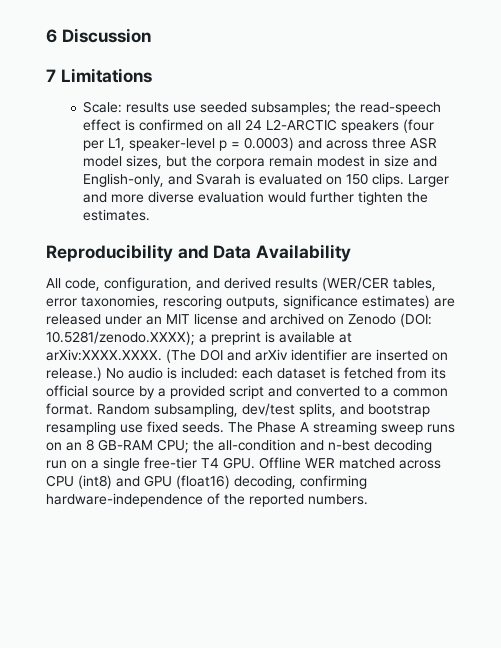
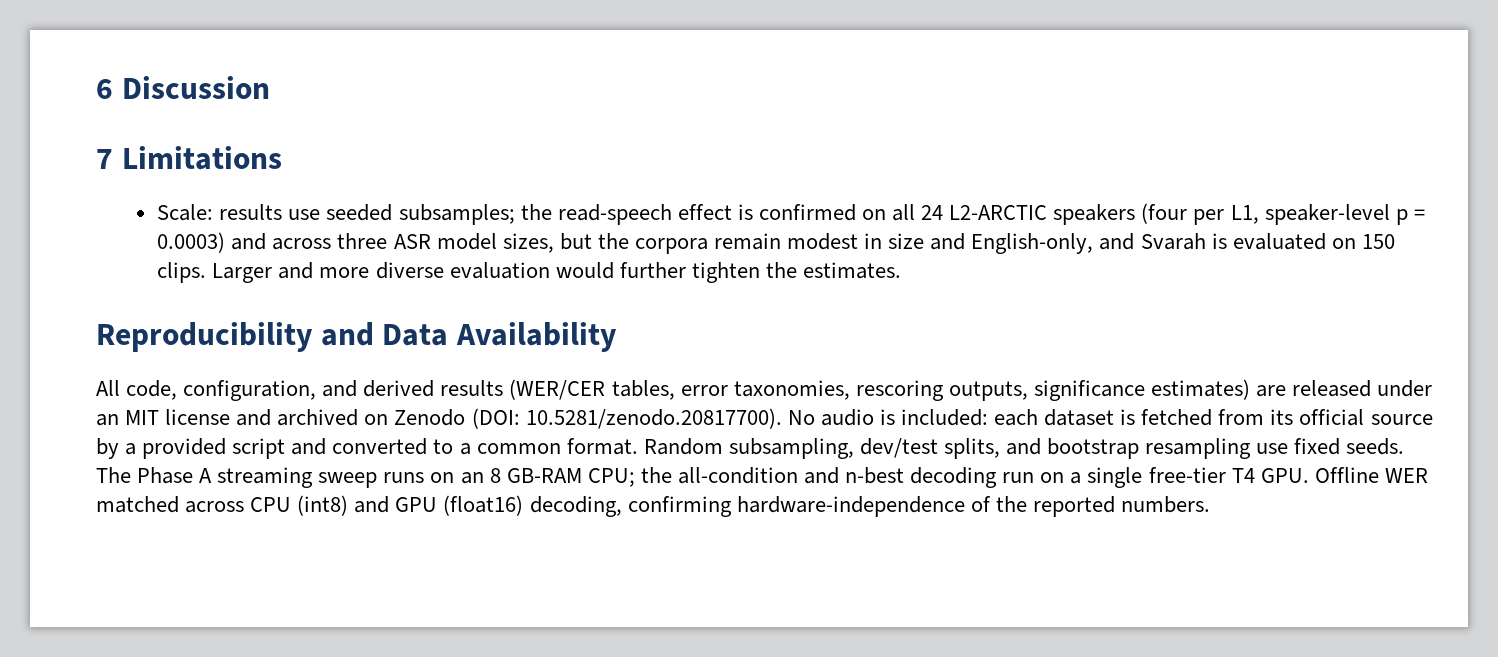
[46,331,352,345] [46,349,448,363] [46,367,102,381] 10.5281/zenodo.XXXX); a preprint is available at arXiv:XXXX.XXXX. (The DOI and arXiv identifier are inserted on release.) -> [525,408,782,429] 10.5281/zenodo.20817700).

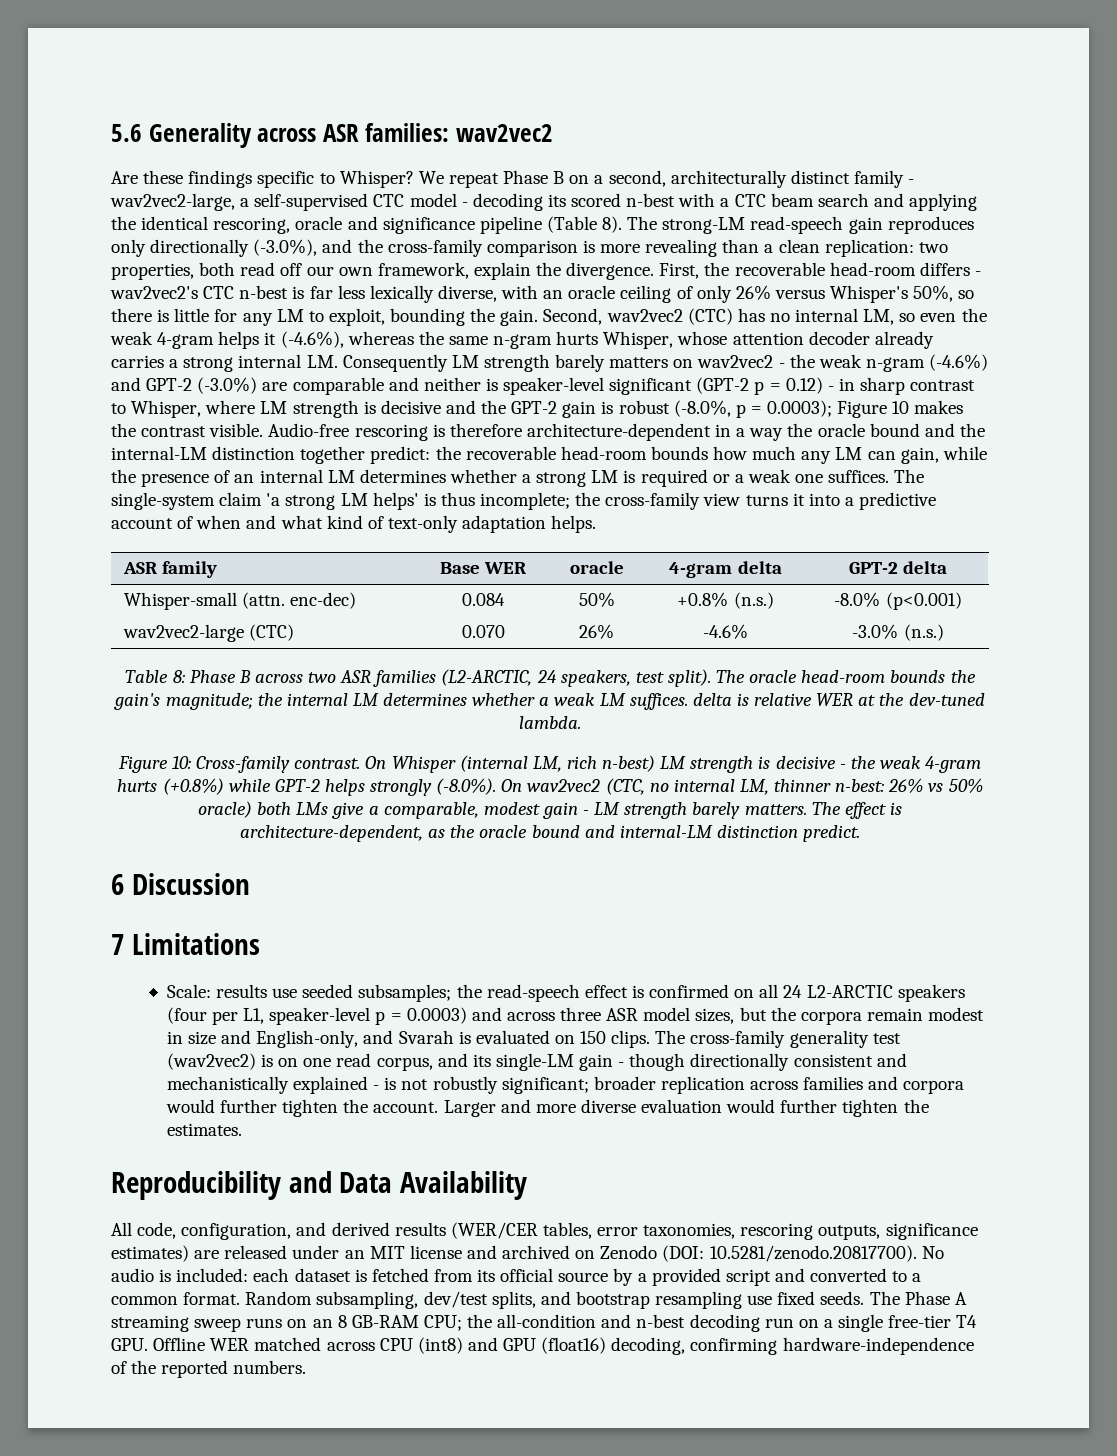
(96, 89) none -> [111,123,554,148] [111,170,915,188] [110,193,978,211] [111,216,974,234] [111,239,948,257] [111,262,981,280] [110,285,975,303] [111,308,987,326] [110,331,934,349] [111,354,989,372] [111,377,976,395] [111,400,964,418] [111,423,985,441] [111,446,987,464] [111,469,925,487] [111,492,937,510] [111,515,597,533] [122,561,217,578] [439,562,527,574] [569,561,624,574] [669,561,782,578] [848,561,948,574] [123,592,357,610] [462,593,505,606] [578,592,615,607] [677,592,774,609] [834,592,962,610] [122,624,294,642] [461,625,505,638] [579,624,614,639] [703,624,748,639] [852,624,944,641] [125,669,976,687] [114,693,985,710] [519,716,581,729] [117,755,982,773] [117,778,983,796] [198,801,902,819] [239,825,861,842] 5.6 Generality across ASR families: wav2vec2 // Are these findings specific to Whisper? We repeat Phase B on a second, architecturally distinct family - wav2vec2-large, a self-supervised CTC model - decoding its scored n-best with a CTC beam search and applying the identical rescoring, oracle and significance pipeline (Table 8). The strong-LM read-speech gain reproduces only directionally (-3.0%), and the cross-family comparison is more revealing than a clean replication: two properties, both read off our own framework, explain the divergence. First, the recoverable head-room differs - wav2vec2's CTC n-best is far less lexically diverse, with an oracle ceiling of only 26% versus Whisper's 50%, so there is little for any LM to exploit, bounding the gain. Second, wav2vec2 (CTC) has no internal LM, so even the weak 4-gram helps it (-4.6%), whereas the same n-gram hurts Whisper, whose attention decoder already carries a strong internal LM. Consequently LM strength barely matters on wav2vec2 - the weak n-gram (-4.6%) and GPT-2 (-3.0%) are comparable and neither is speaker-level significant (GPT-2 p = 0.12) - in sharp contrast to Whisper, where LM strength is decisive and the GPT-2 gain is robust (-8.0%, p = 0.0003); Figure 10 makes the contrast visible. Audio-free rescoring is therefore architecture-dependent in a way the oracle bound and the internal-LM distinction together predict: the recoverable head-room bounds how much any LM can gain, while the presence of an internal LM determines whether a strong LM is required or a weak one suffices. The single-system claim 'a strong LM helps' is thus incomplete; the cross-family view turns it into a predictive account of when and what kind of text-only adaptation helps. // ASR family | Base WER | oracle | 4-gram delta | GPT-2 delta // Whisper-small (attn. enc-dec) | 0.084 | 50% | +0.8% (n.s.) | -8.0% (p<0.001) // wav2vec2-large (CTC) | 0.070 | 26% | -4.6% | -3.0% (n.s.) // Table 8: Phase B across two ASR families (L2-ARCTIC, 24 speakers, test split). The oracle head-room bounds the gain's magnitude; the internal LM determines whether a weak LM suffices. delta is relative WER at the dev-tuned lambda. // Figure 10: Cross-family contrast. On Whisper (internal LM, rich n-best) LM strength is decisive - the weak 4-gram hurts (+0.8%) while GPT-2 helps strongly (-8.0%). On wav2vec2 (CTC, no internal LM, thinner n-best: 26% vs 50% oracle) both LMs give a comparable, modest gain - LM strength barely matters. The effect is architecture-dependent, as the oracle bound and internal-LM distinction predict. //
(207, 272) none -> [655,1030,901,1048] [166,1053,907,1071] [166,1076,965,1094] [165,1099,439,1117] The cross-family generality test (wav2vec2) is on one read corpus, and its single-LM gain - though directionally consistent and mechanistically explained - is not robustly significant; broader replication across families and corpora would further tighten the account.

